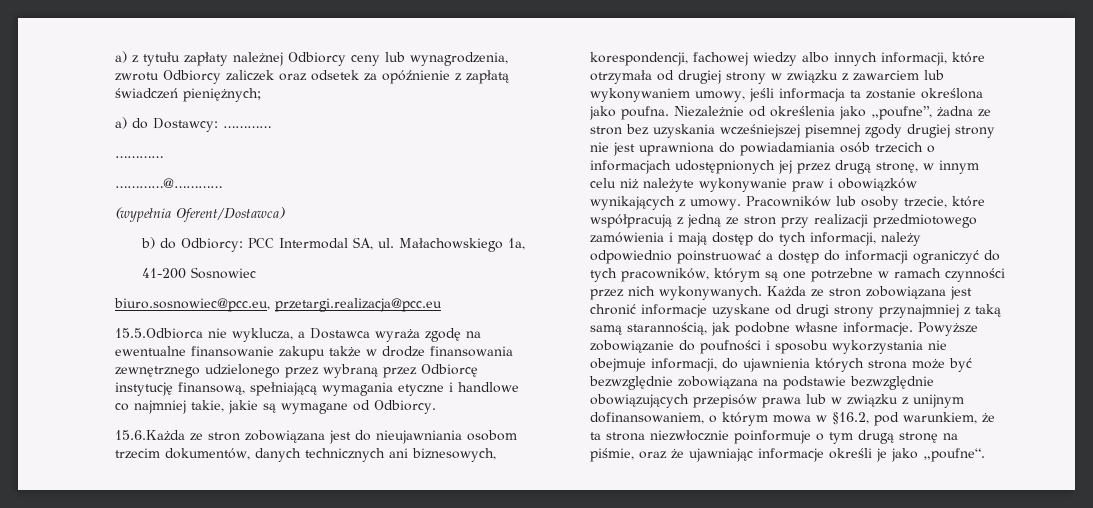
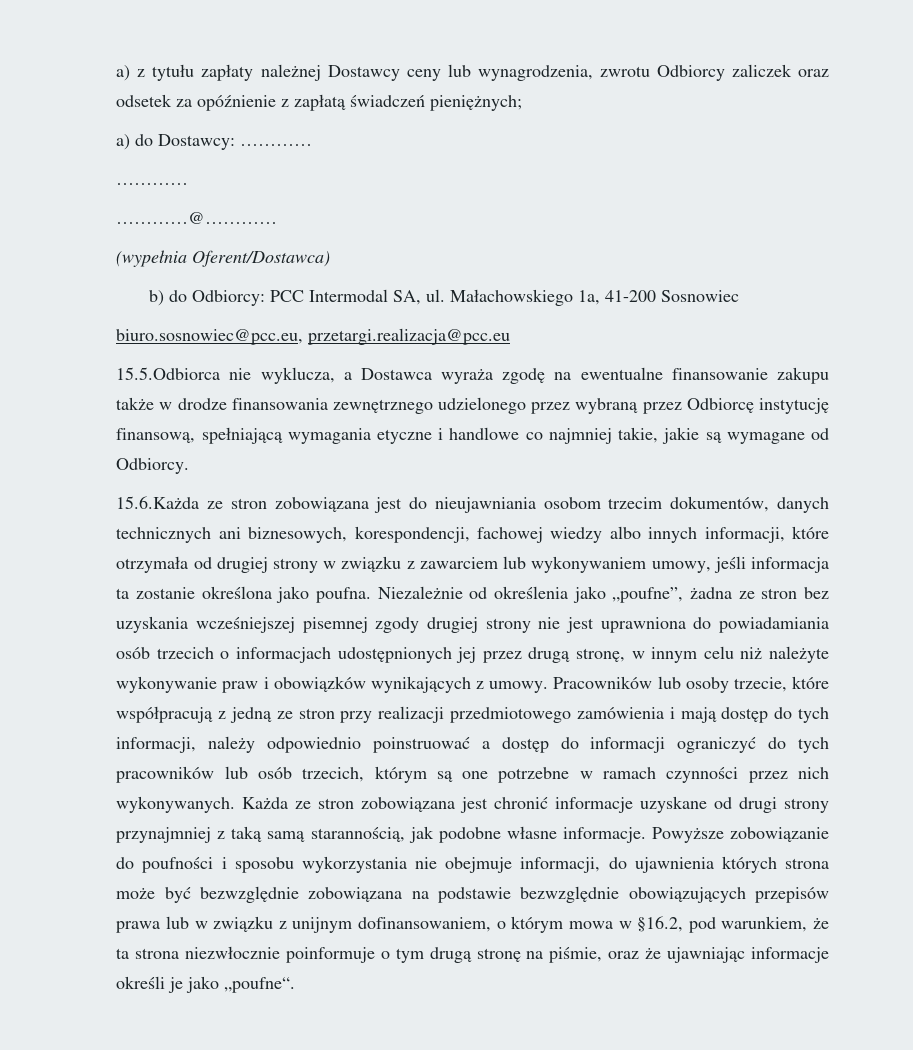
[287,52,346,66] Odbiorcy -> [327,65,400,81] Dostawcy
(525, 244) // -> (600, 297) none
[620,268,709,282] pracowników, -> [116,766,365,783] pracowników lub osób trzecich,

